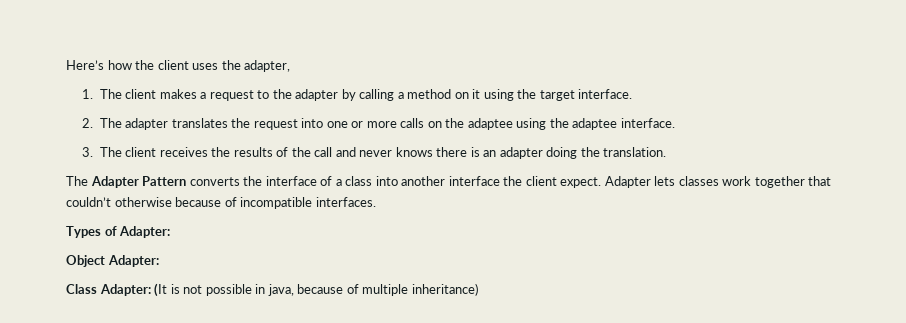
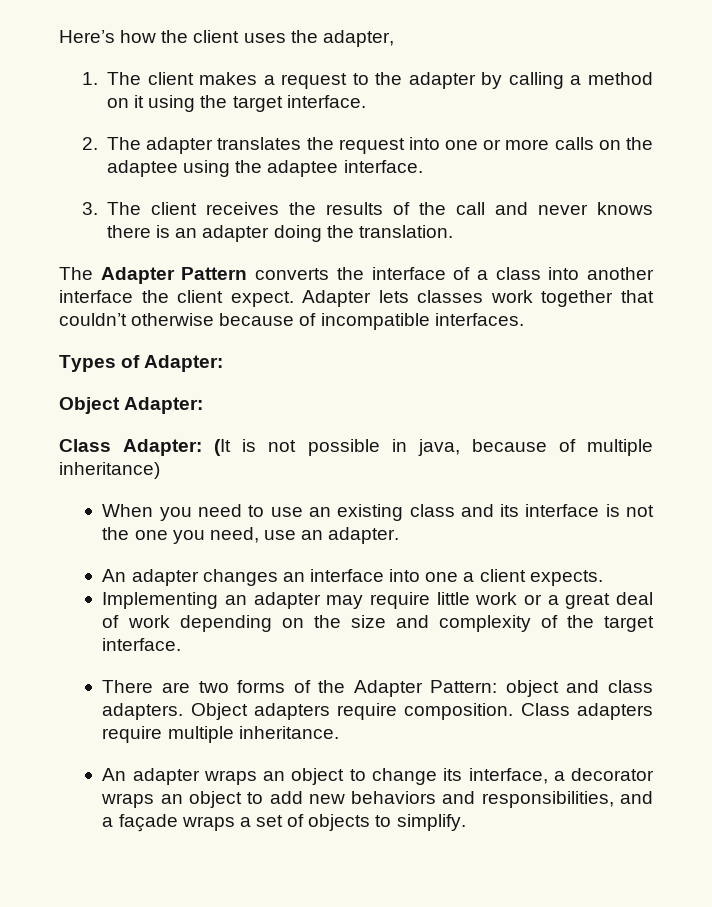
(478, 289) none -> [102,504,654,521] [102,527,400,544] [102,569,603,586] [102,592,653,609] [102,615,655,632] [102,638,182,651] [102,680,654,697] [102,703,653,720] [102,726,339,743] [102,768,655,785] [101,791,654,808] [102,814,466,832] // When you need to use an existing class and its interface is not the one you need, use an adapter. // An adapter changes an interface into one a client expects. // Implementing an adapter may require little work or a great deal of work depending on the size and complexity of the target interface. // There are two forms of the Adapter Pattern: object and class adapters. Object adapters require composition. Class adapters require multiple inheritance. // An adapter wraps an object to change its interface, a decorator wraps an object to add new behaviors and responsibilities, and a façade wraps a set of objects to simplify.

